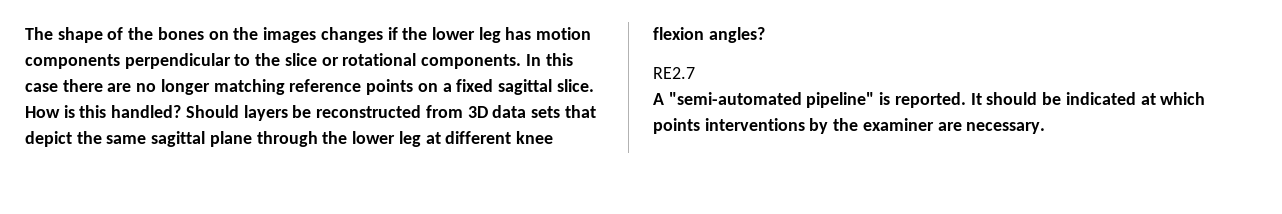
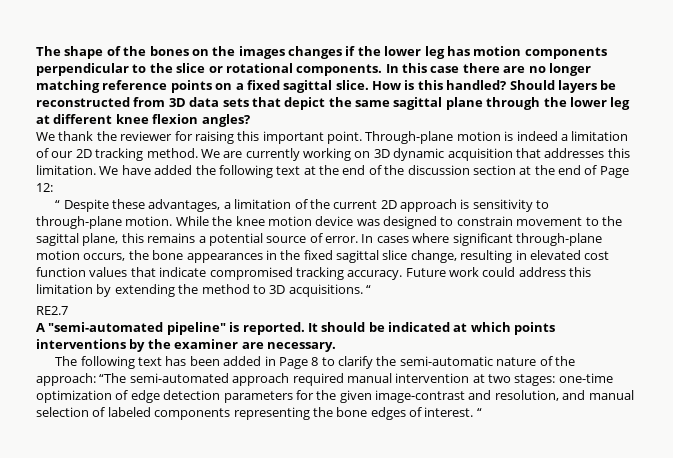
(765, 35) none -> [36,131,629,144] [36,148,630,161] [36,165,629,178] [36,183,53,192] [55,199,550,212] [36,216,622,229] [36,233,602,246] [36,250,610,263] [36,267,592,280] [36,284,371,297] // We thank the reviewer for raising this important point. Through-plane motion is indeed a limitation of our 2D tracking method. We are currently working on 3D dynamic acquisition that addresses this limitation. We have added the following text at the end of the discussion section at the end of Page 12: // “ Despite these advantages, a limitation of the current 2D approach is sensitivity to through-plane motion. While the knee motion device was designed to constrain movement to the sagittal plane, this remains a potential source of error. In cases where significant through-plane motion occurs, the bone appearances in the fixed sagittal slice change, resulting in elevated cost function values that indicate compromised tracking accuracy. Future work could address this limitation by extending the method to 3D acquisitions. “
(1046, 128) none -> [55,356,575,369] [36,373,613,386] [36,390,634,403] [36,407,482,420] // The following text has been added in Page 8 to clarify the semi-automatic nature of the approach: “The semi-automated approach required manual intervention at two stages: one-time optimization of edge detection parameters for the given image-contrast and resolution, and manual selection of labeled components representing the bone edges of interest. “

